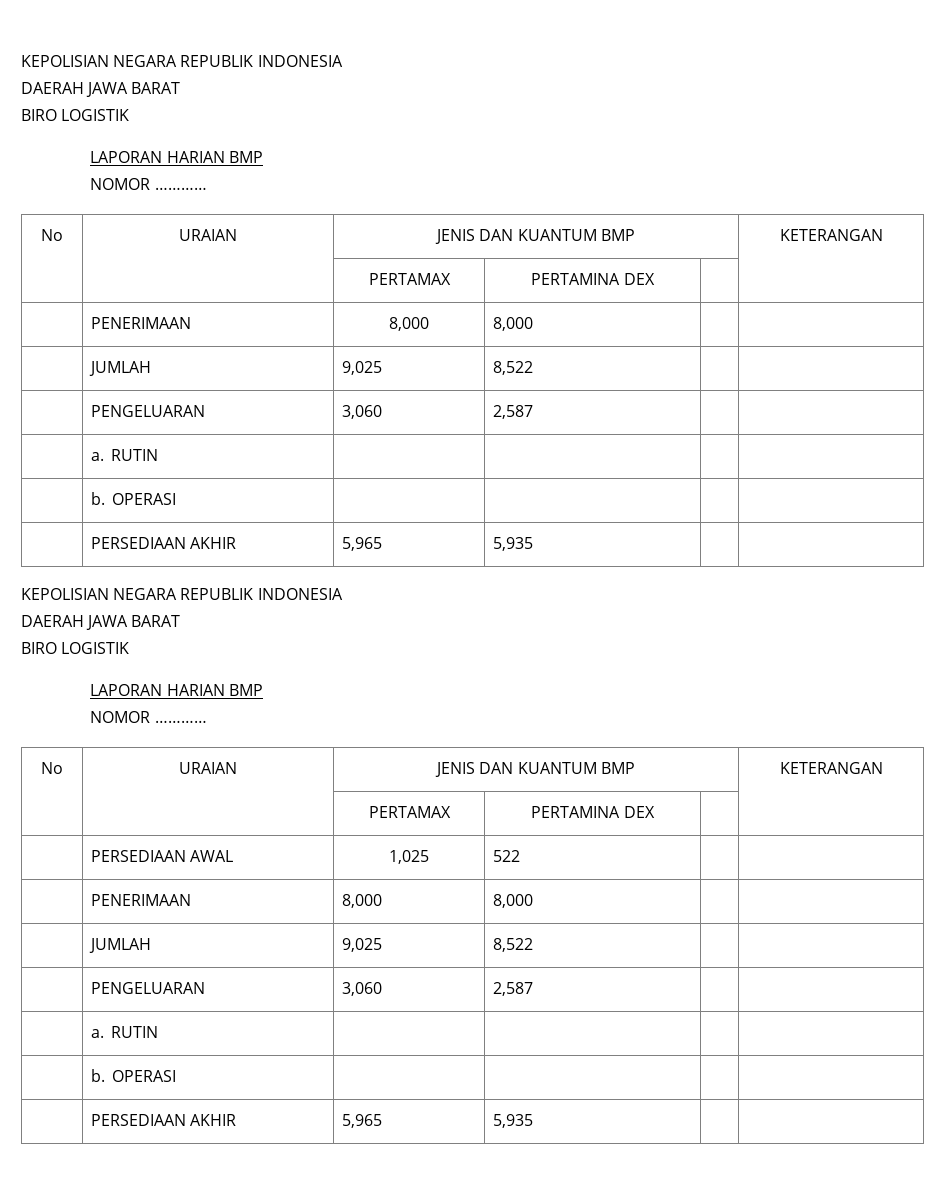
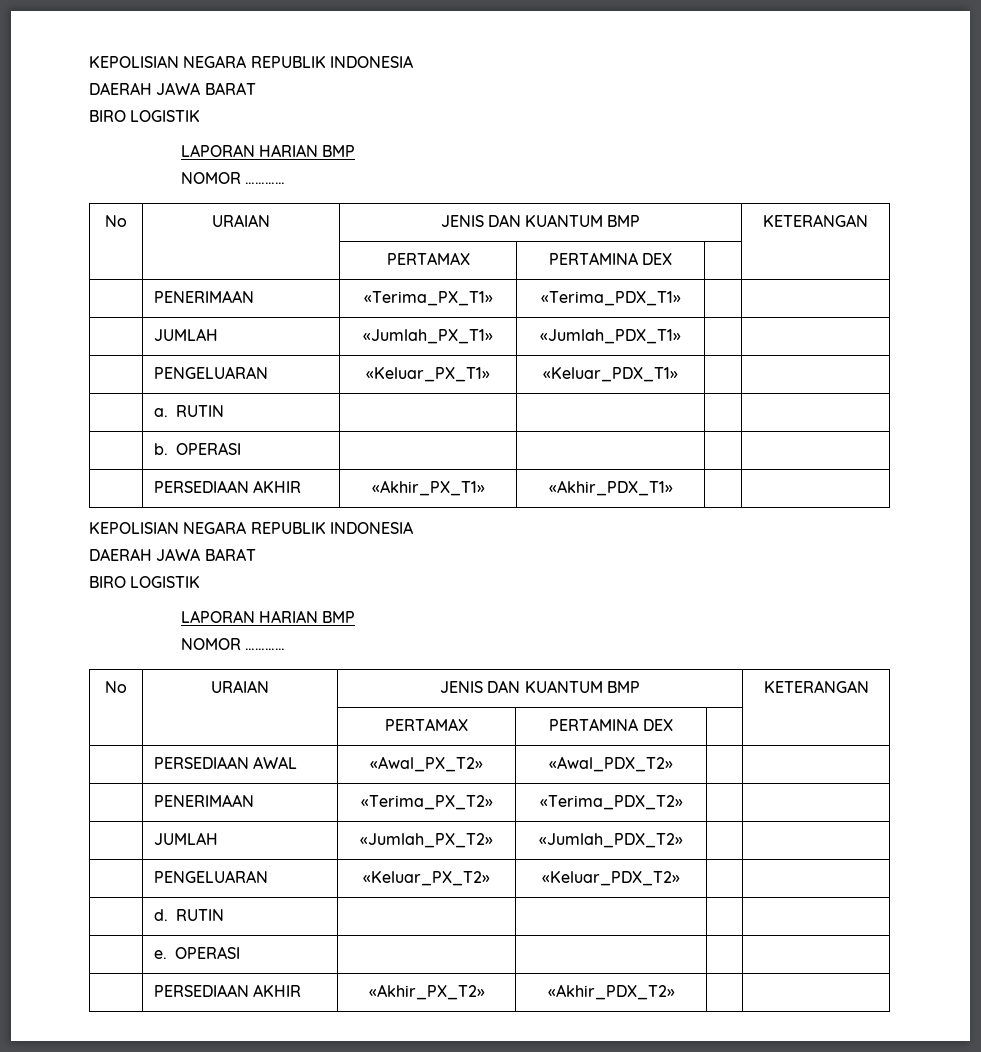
[389,317,429,331] [492,317,533,331] [88,361,151,376] [341,361,382,375] [492,361,533,375] [90,405,205,417] [341,405,382,419] [492,405,533,419] [90,449,159,461] [90,492,177,505] [90,537,236,549] [341,537,382,551] [492,537,533,551] 8,000 | 8,000 | | // | JUMLAH | 9,025 | 8,522 | | // | PENGELUARAN | 3,060 | 2,587 | | // | a. RUTIN | | | | // | b. OPERASI | | | | // | PERSEDIAAN AKHIR | 5,965 | 5,935 -> [363,291,493,306] [540,291,681,306] [154,328,219,341] [363,329,493,344] [540,329,681,344] [154,366,269,379] [366,367,490,382] [543,367,678,382] [154,405,225,417] [154,442,242,455] [154,480,302,493] [371,480,485,496] [548,480,673,496] «Terima_PX_T1» | «Terima_PDX_T1» | | // | JUMLAH | «Jumlah_PX_T1» | «Jumlah_PDX_T1» | | // | PENGELUARAN | «Keluar_PX_T1» | «Keluar_PDX_T1» | | // | a. RUTIN | | | | // | b. OPERASI | | | | // | PERSEDIAAN AKHIR | «Akhir_PX_T1» | «Akhir_PDX_T1»
[389,850,429,864] [492,850,520,862] [90,894,191,906] [341,894,382,908] [492,894,533,908] [88,938,151,953] [341,938,382,952] [492,938,533,952] [90,982,205,994] [341,982,382,996] [492,982,533,996] [90,1026,159,1038] [90,1069,177,1082] [90,1114,236,1126] [341,1114,382,1128] [492,1114,533,1128] 1,025 | 522 | | // | PENERIMAAN | 8,000 | 8,000 | | // | JUMLAH | 9,025 | 8,522 | | // | PENGELUARAN | 3,060 | 2,587 | | // | a. RUTIN | | | | // | b. OPERASI | | | | // | PERSEDIAAN AKHIR | 5,965 | 5,935 -> [370,756,483,772] [549,756,673,772] [154,794,255,807] [360,795,493,810] [539,795,683,810] [154,832,219,845] [360,833,493,848] [539,833,683,848] [154,870,269,883] [363,871,490,886] [542,871,680,886] [154,909,225,921] [154,946,241,959] [154,984,302,997] [368,984,485,1000] [547,984,675,1000] «Awal_PX_T2» | «Awal_PDX_T2» | | // | PENERIMAAN | «Terima_PX_T2» | «Terima_PDX_T2» | | // | JUMLAH | «Jumlah_PX_T2» | «Jumlah_PDX_T2» | | // | PENGELUARAN | «Keluar_PX_T2» | «Keluar_PDX_T2» | | // | d. RUTIN | | | | // | e. OPERASI | | | | // | PERSEDIAAN AKHIR | «Akhir_PX_T2» | «Akhir_PDX_T2»

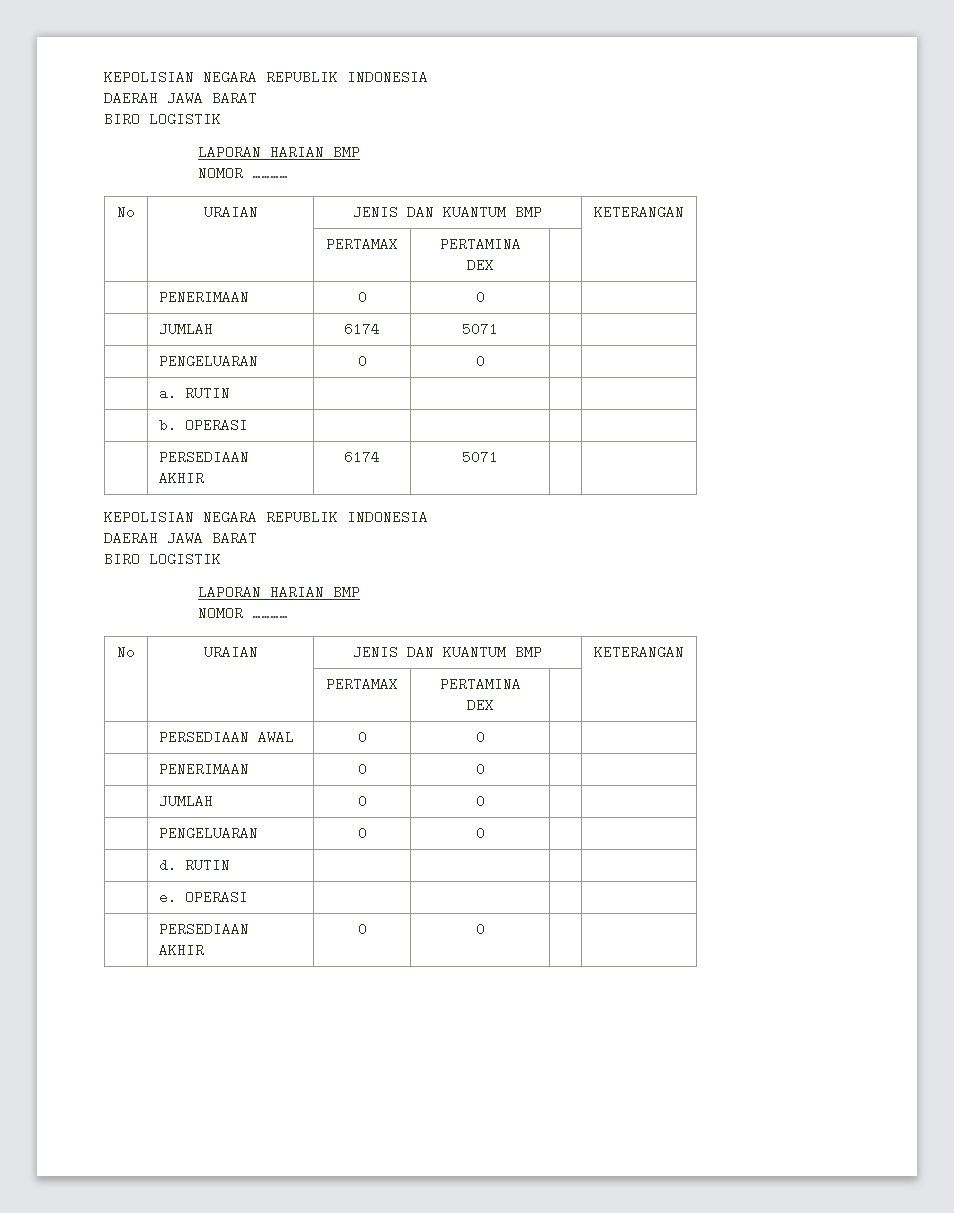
[363,291,493,306] [540,291,681,306] [154,328,219,341] [363,329,493,344] [540,329,681,344] [154,366,269,379] [366,367,490,382] [543,367,678,382] «Terima_PX_T1» | «Terima_PDX_T1» | | // | JUMLAH | «Jumlah_PX_T1» | «Jumlah_PDX_T1» | | // | PENGELUARAN | «Keluar_PX_T1» | «Keluar_PDX_T1» -> [357,290,367,304] [475,290,485,304] [159,322,214,336] [344,322,380,336] [462,322,498,336] [159,354,259,368] [357,354,367,368] [475,354,485,368] 0 | 0 | | // | JUMLAH | 6174 | 5071 | | // | PENGELUARAN | 0 | 0
[371,480,485,496] [548,480,673,496] «Akhir_PX_T1» | «Akhir_PDX_T1» -> [344,450,380,464] [462,450,498,464] 6174 | 5071
[370,756,483,772] [549,756,673,772] [154,794,255,807] [360,795,493,810] [539,795,683,810] [154,832,219,845] [360,833,493,848] [539,833,683,848] [154,870,269,883] [363,871,490,886] [542,871,680,886] «Awal_PX_T2» | «Awal_PDX_T2» | | // | PENERIMAAN | «Terima_PX_T2» | «Terima_PDX_T2» | | // | JUMLAH | «Jumlah_PX_T2» | «Jumlah_PDX_T2» | | // | PENGELUARAN | «Keluar_PX_T2» | «Keluar_PDX_T2» -> [357,730,367,744] [475,730,485,744] [159,762,250,776] [357,762,367,776] [475,762,485,776] [159,794,214,808] [357,794,367,808] [475,794,485,808] [159,826,259,840] [357,826,367,840] [475,826,485,840] 0 | 0 | | // | PENERIMAAN | 0 | 0 | | // | JUMLAH | 0 | 0 | | // | PENGELUARAN | 0 | 0
[368,984,485,1000] [547,984,675,1000] «Akhir_PX_T2» | «Akhir_PDX_T2» -> [357,922,367,936] [475,922,485,936] 0 | 0

